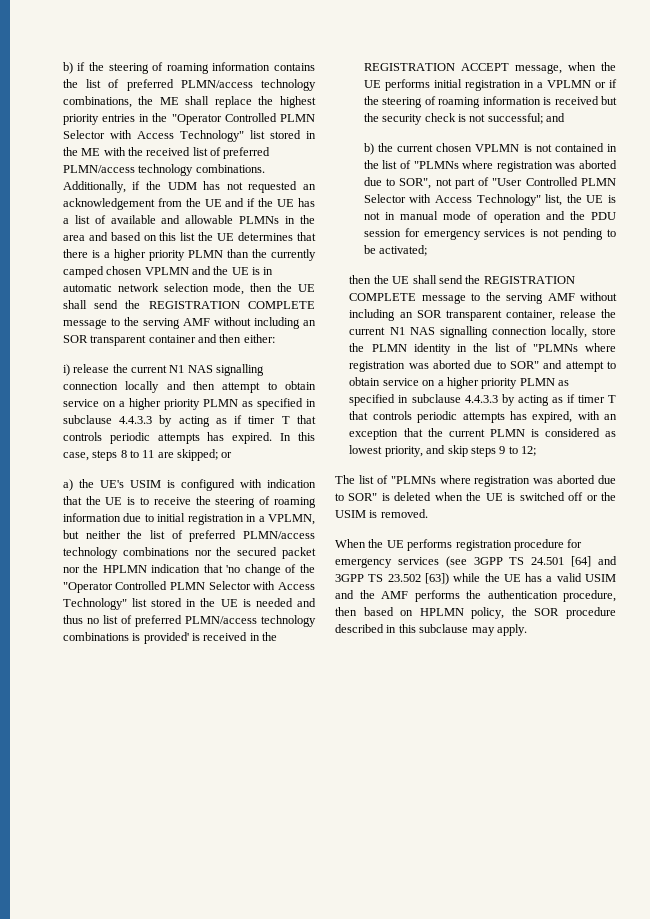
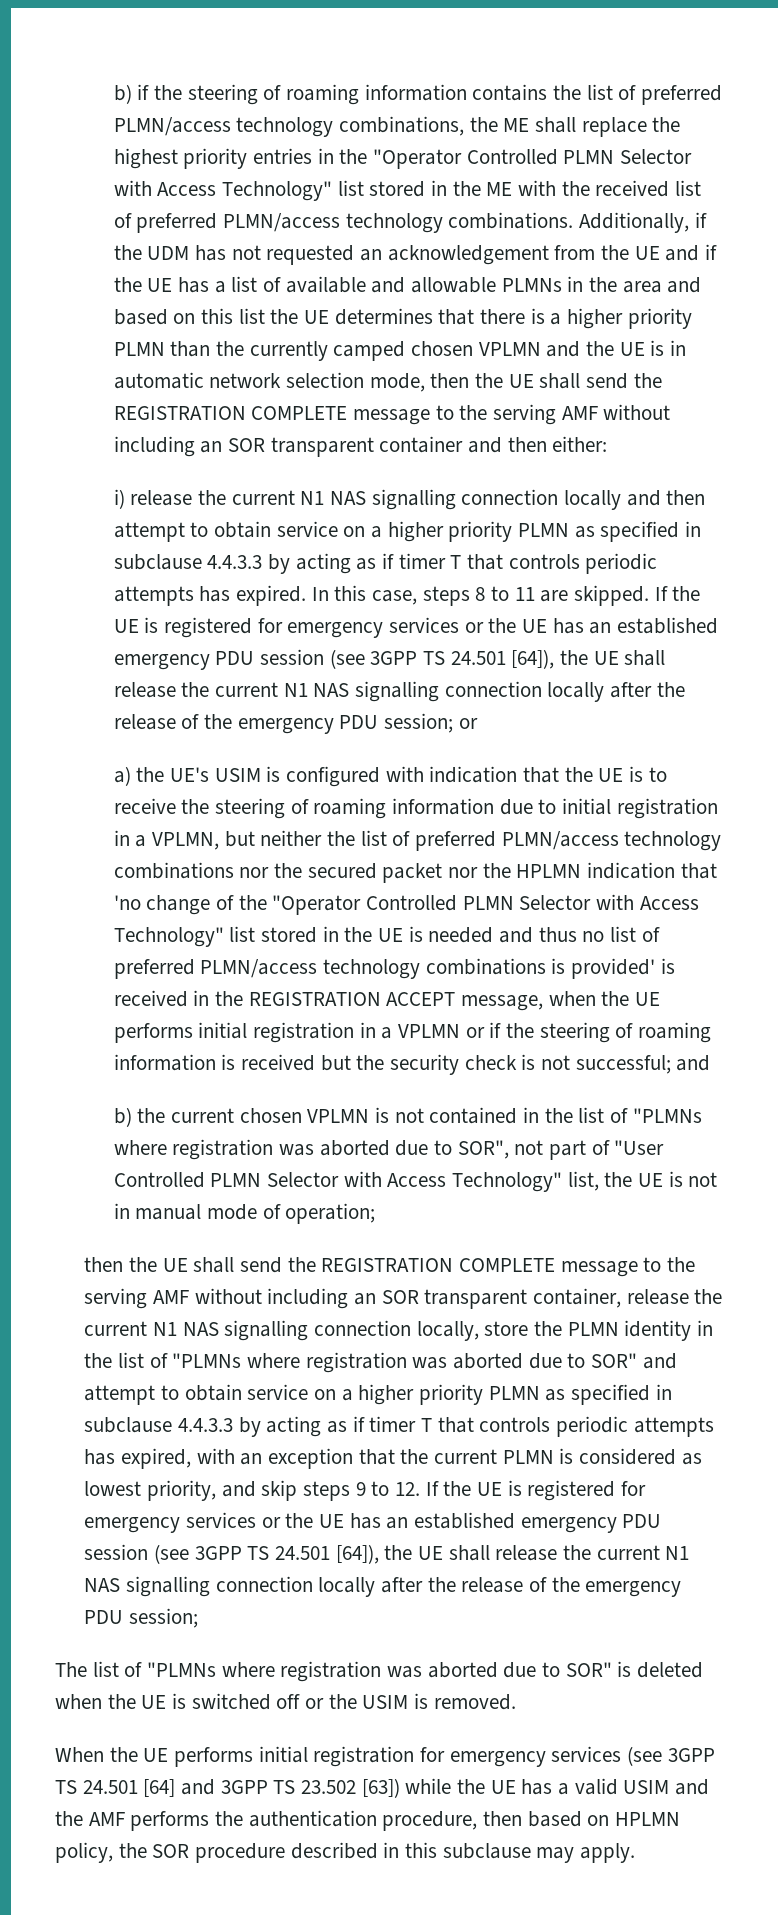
[177,449,219,461] skipped; -> [574,585,701,606] [113,617,719,638] [113,649,666,670] [113,681,685,702] [113,713,454,734] skipped. If the UE is registered for emergency services or the UE has an established emergency PDU session (see 3GPP TS 24.501 [64]), the UE shall release the current N1 NAS signalling connection locally after the release of the emergency PDU session;
[493,211,616,223] [363,228,616,240] [363,245,428,256] operation and the PDU session for emergency services is not pending to be activated; -> [285,1203,376,1224] operation;
[521,446,537,456] 12; -> [395,1480,647,1501] [84,1512,662,1533] [84,1544,690,1564] [84,1576,682,1597] [84,1608,199,1628] 12. If the UE is registered for emergency services or the UE has an established emergency PDU session (see 3GPP TS 24.501 [64]), the UE shall release the current N1 NAS signalling connection locally after the release of the emergency PDU session;
[455,539,564,551] registration procedure -> [258,1746,415,1767] initial registration

